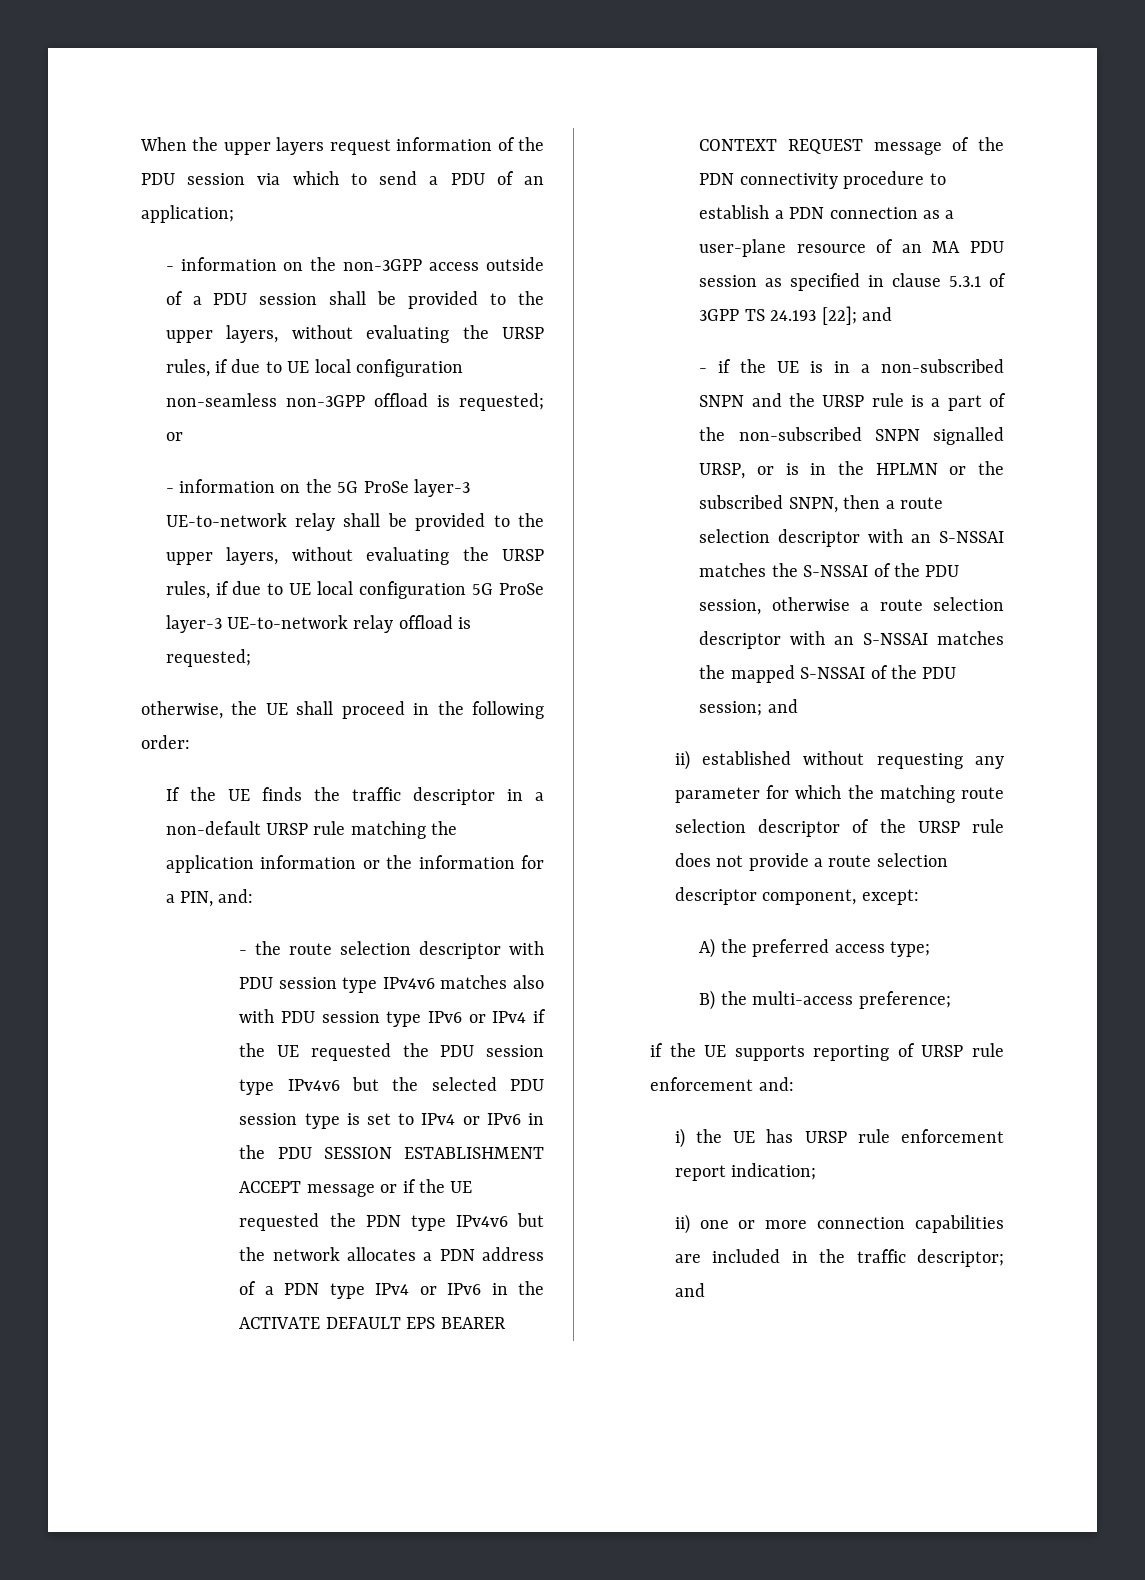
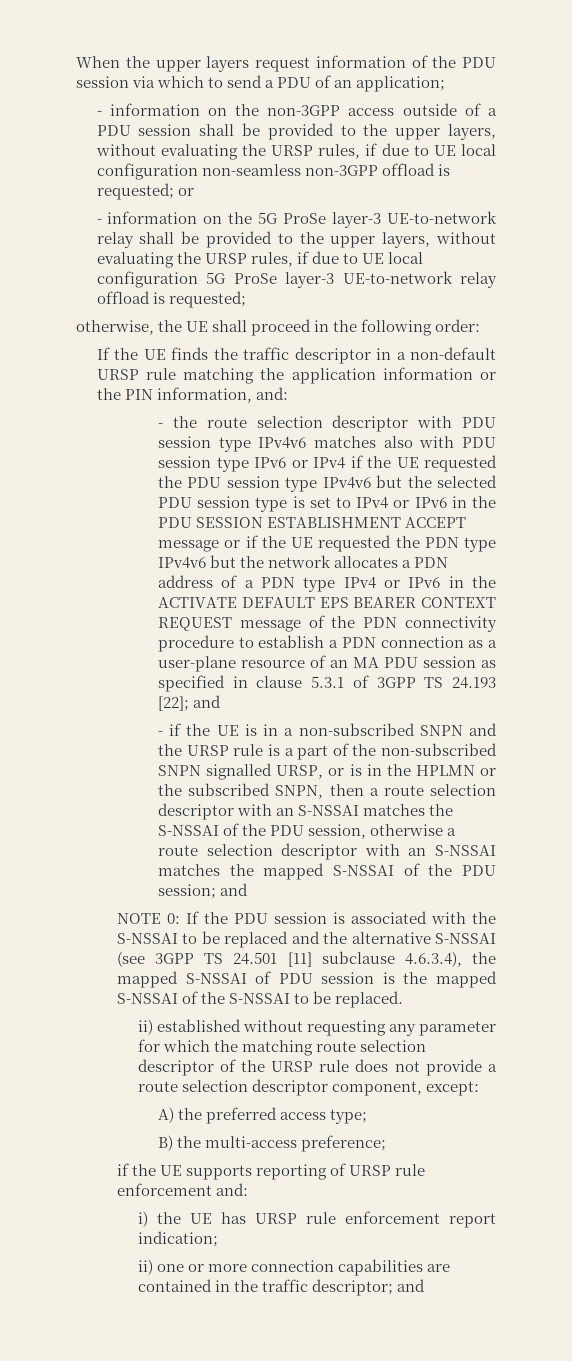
[418,855,544,869] [165,891,214,907] information for a PIN, -> [124,387,252,403] PIN information,
(798, 706) none -> [117,911,496,924] [117,931,496,948] [117,951,496,967] [117,971,497,988] [117,991,404,1008] // NOTE 0: If the PDU session is associated with the S-NSSAI to be replaced and the alternative S-NSSAI (see 3GPP TS 24.501 [11] subclause 4.6.3.4), the mapped S-NSSAI of PDU session is the mapped S-NSSAI of the S-NSSAI to be replaced.
[712,1249,781,1263] included -> [137,1279,212,1292] contained

